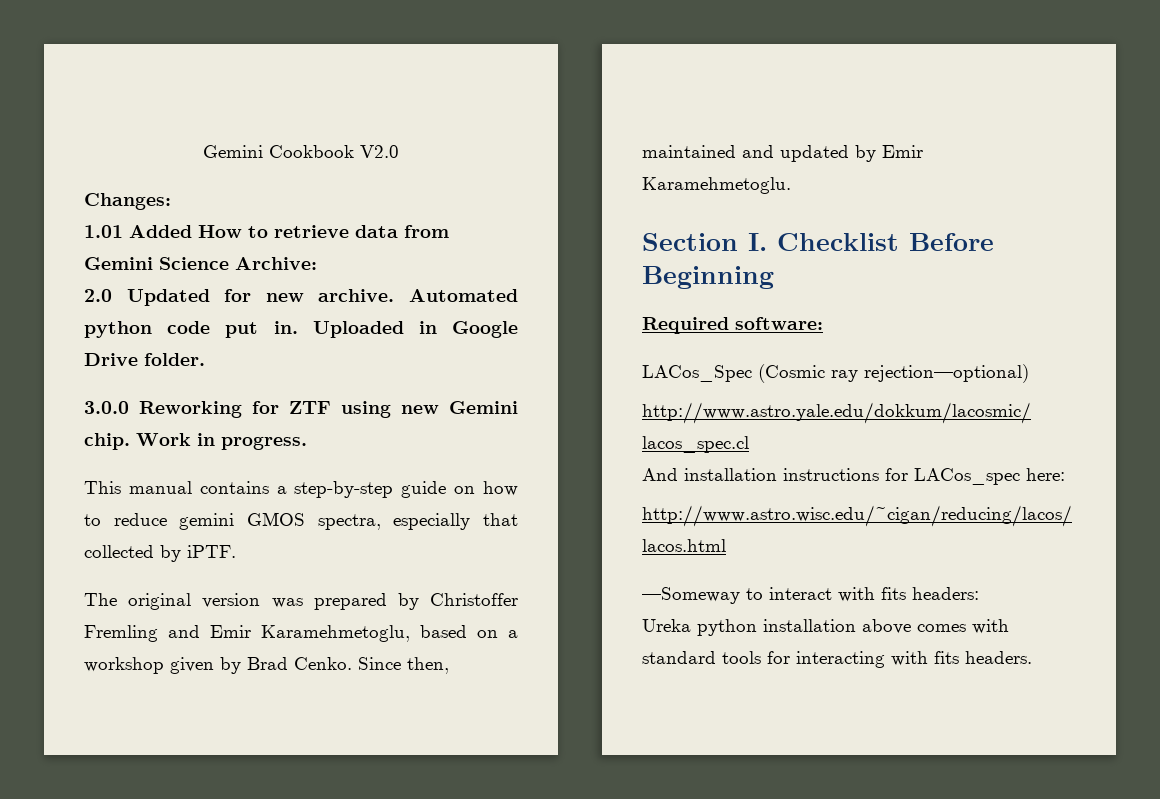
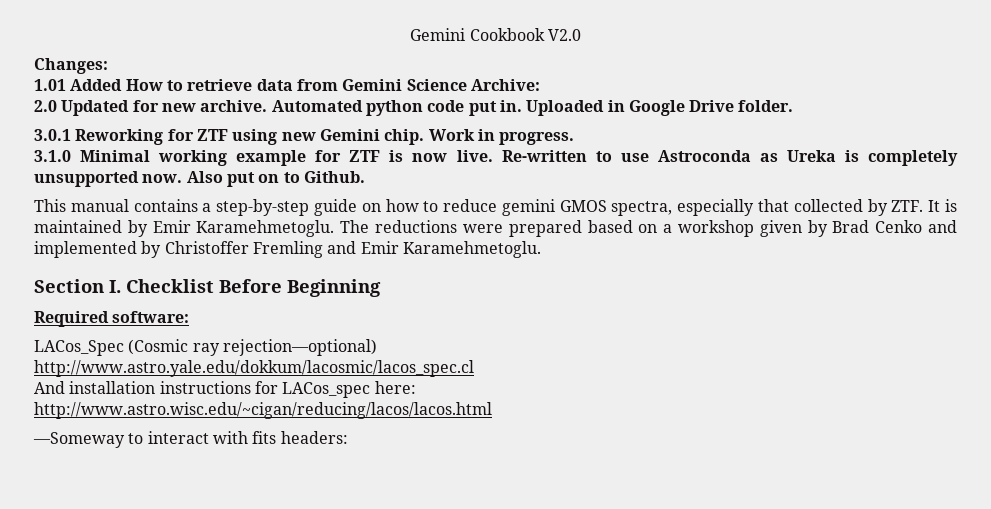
[84,401,129,414] 3.0.0 -> [34,129,71,141] 3.0.1
(307, 443) none -> [34,150,958,166] [34,171,365,187] // 3.1.0 Minimal working example for ZTF is now live. Re-written to use Astroconda as Ureka is completely unsupported now. Also put on to Github.
[187,545,236,558] [84,593,518,610] [84,625,410,642] iPTF. // The original version was prepared by Christoffer Fremling and Emir Karamehmetoglu, -> [891,199,957,212] [34,220,582,237] ZTF. It is maintained by Emir Karamehmetoglu. The reductions were prepared
[294,657,449,674] [642,145,876,162] Cenko. Since then, maintained and updated by -> [875,220,957,233] [34,241,357,258] Cenko and implemented by Christoffer Fremling and
[642,619,1009,636] [642,651,1032,668] // Ureka python installation above comes with standard tools for interacting with fits headers. -> (348, 437) none

